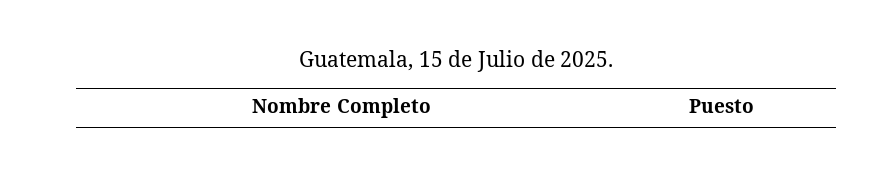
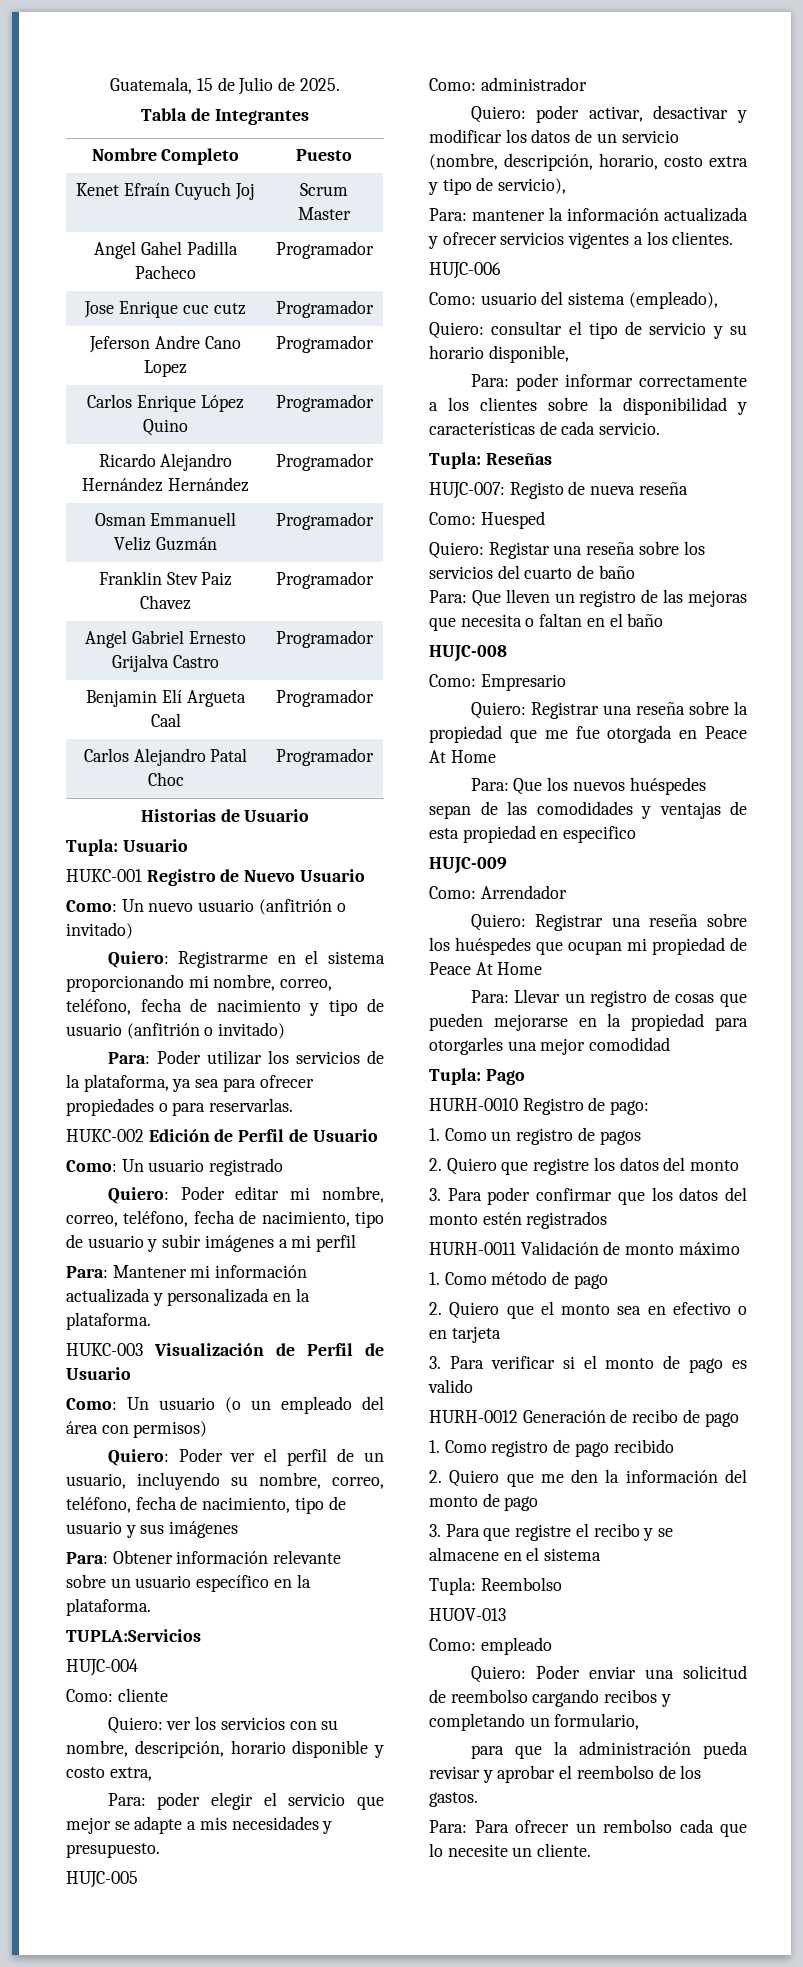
(614, 59) none -> [141,108,309,125] // Tabla de Integrantes
(754, 106) none -> [76,182,255,200] [300,183,348,196] [298,207,351,220] [94,241,238,259] [135,265,196,279] [275,241,374,259] [84,301,246,318] [275,300,374,318] [89,335,241,353] [144,360,187,377] [275,335,374,353] [87,394,244,412] [143,419,188,436] [275,394,374,412] [98,453,233,471] [82,477,249,492] [275,453,374,471] [94,512,237,526] [114,536,217,551] [275,512,374,530] [98,571,233,586] [140,595,191,610] [275,571,374,589] [85,630,246,648] [112,654,219,672] [275,630,374,648] [86,689,246,707] [150,713,181,727] [275,689,374,707] [83,748,248,766] [147,772,184,786] [275,748,374,766] [140,809,310,822] [66,839,188,856] [66,869,365,886] [66,899,346,915] [66,922,133,939] [107,950,386,968] [66,974,333,992] [66,998,384,1016] [66,1022,286,1039] [107,1050,384,1065] [66,1074,314,1092] [66,1098,294,1116] [66,1129,378,1142] [66,1158,284,1176] [107,1186,384,1204] [66,1210,384,1228] [66,1234,357,1252] [66,1265,308,1278] [66,1288,310,1306] [66,1312,151,1330] [66,1343,384,1356] [66,1367,131,1380] [66,1396,384,1414] [66,1421,208,1438] [107,1448,384,1466] [66,1472,384,1490] [66,1496,346,1514] [66,1521,239,1538] [66,1550,342,1564] [66,1574,311,1592] [66,1598,151,1616] [66,1629,201,1642] [66,1659,138,1676] [66,1688,168,1702] [107,1716,339,1734] [66,1740,384,1758] [66,1767,152,1781] [107,1792,384,1810] [66,1816,333,1834] [66,1843,160,1858] [66,1871,138,1888] [429,77,587,91] [470,105,747,123] [429,129,679,143] [429,153,748,171] [428,177,567,195] [429,207,748,222] [428,231,734,249] [429,262,501,279] [429,291,718,309] [429,321,747,339] [429,345,569,363] [470,373,747,391] [429,397,747,415] [429,421,661,435] [429,452,552,469] [429,481,688,499] [429,511,545,529] [429,541,705,559] [429,565,635,579] [429,589,747,607] [429,613,664,631] [429,645,507,662] [429,674,566,691] [470,701,748,719] [429,725,747,743] [429,750,496,763] [470,777,706,795] [429,801,747,819] [429,825,637,843] [429,857,507,874] [429,885,567,899] [470,913,747,931] [429,937,747,955] [429,962,543,975] [470,989,747,1007] [429,1013,748,1031] [429,1037,671,1055] [429,1068,525,1085] [429,1097,650,1115] [429,1127,641,1145] [429,1157,740,1175] [429,1187,747,1205] [429,1211,608,1229] [429,1241,740,1255] [429,1271,608,1289] [429,1301,747,1319] [429,1326,501,1343] [429,1355,747,1373] [428,1379,473,1393] [429,1409,739,1427] [429,1439,674,1457] [429,1469,747,1487] [429,1493,539,1511] [429,1523,674,1541] [429,1547,602,1561] [429,1577,562,1595] [429,1608,506,1621] [429,1637,552,1655] [470,1665,747,1683] [429,1689,671,1707] [429,1713,640,1731] [470,1741,748,1759] [429,1765,702,1783] [429,1792,478,1807] [429,1819,747,1837] [429,1843,592,1857] // Kenet Efraín Cuyuch Joj | Scrum Master // Angel Gahel Padilla Pacheco | Programador // Jose Enrique cuc cutz | Programador // Jeferson Andre Cano Lopez | Programador // Carlos Enrique López Quino | Programador // Ricardo Alejandro Hernández Hernández | Programador // Osman Emmanuell Veliz Guzmán | Programador // Franklin Stev Paiz Chavez | Programador // Angel Gabriel Ernesto Grijalva Castro | Programador // Benjamin Elí Argueta Caal | Programador // Carlos Alejandro Patal Choc | Programador // Historias de Usuario // Tupla: Usuario // HUKC-001 Registro de Nuevo Usuario // Como: Un nuevo usuario (anfitrión o invitado) // Quiero: Registrarme en el sistema proporcionando mi nombre, correo, teléfono, fecha de nacimiento y tipo de usuario (anfitrión o invitado) // Para: Poder utilizar los servicios de la plataforma, ya sea para ofrecer propiedades o para reservarlas. // HUKC-002 Edición de Perfil de Usuario // Como: Un usuario registrado // Quiero: Poder editar mi nombre, correo, teléfono, fecha de nacimiento, tipo de usuario y subir imágenes a mi perfil // Para: Mantener mi información actualizada y personalizada en la plataforma. // HUKC-003 Visualización de Perfil de Usuario // Como: Un usuario (o un empleado del área con permisos) // Quiero: Poder ver el perfil de un usuario, incluyendo su nombre, correo, teléfono, fecha de nacimiento, tipo de usuario y sus imágenes // Para: Obtener información relevante sobre un usuario específico en la plataforma. // TUPLA:Servicios // HUJC-004 // Como: cliente // Quiero: ver los servicios con su nombre, descripción, horario disponible y costo extra, // Para: poder elegir el servicio que mejor se adapte a mis necesidades y presupuesto. // HUJC-005 // Como: administrador // Quiero: poder activar, desactivar y modificar los datos de un servicio (nombre, descripción, horario, costo extra y tipo de servicio), // Para: mantener la información actualizada y ofrecer servicios vigentes a los clientes. // HUJC-006 // Como: usuario del sistema (empleado), // Quiero: consultar el tipo de servicio y su horario disponible, // Para: poder informar correctamente a los clientes sobre la disponibilidad y características de cada servicio. // Tupla: Reseñas // HUJC-007: Registo de nueva reseña // Como: Huesped // Quiero: Registar una reseña sobre los servicios del cuarto de baño // Para: Que lleven un registro de las mejoras que necesita o faltan en el baño // HUJC-008 // Como: Empresario // Quiero: Registrar una reseña sobre la propiedad que me fue otorgada en Peace At Home // Para: Que los nuevos huéspedes sepan de las comodidades y ventajas de esta propiedad en especifico // HUJC-009 // Como: Arrendador // Quiero: Registrar una reseña sobre los huéspedes que ocupan mi propiedad de Peace At Home // Para: Llevar un registro de cosas que pueden mejorarse en la propiedad para otorgarles una mejor comodidad // Tupla: Pago // HURH-0010 Registro de pago: // 1. Como un registro de pagos // 2. Quiero que registre los datos del monto // 3. Para poder confirmar que los datos del monto estén registrados // HURH-0011 Validación de monto máximo // 1. Como método de pago // 2. Quiero que el monto sea en efectivo o en tarjeta // 3. Para verificar si el monto de pago es valido // HURH-0012 Generación de recibo de pago // 1. Como registro de pago recibido // 2. Quiero que me den la información del monto de pago // 3. Para que registre el recibo y se almacene en el sistema // Tupla: Reembolso // HUOV-013 // Como: empleado // Quiero: Poder enviar una solicitud de reembolso cargando recibos y completando un formulario, // para que la administración pueda revisar y aprobar el reembolso de los gastos. // Para: Para ofrecer un rembolso cada que lo necesite un cliente.

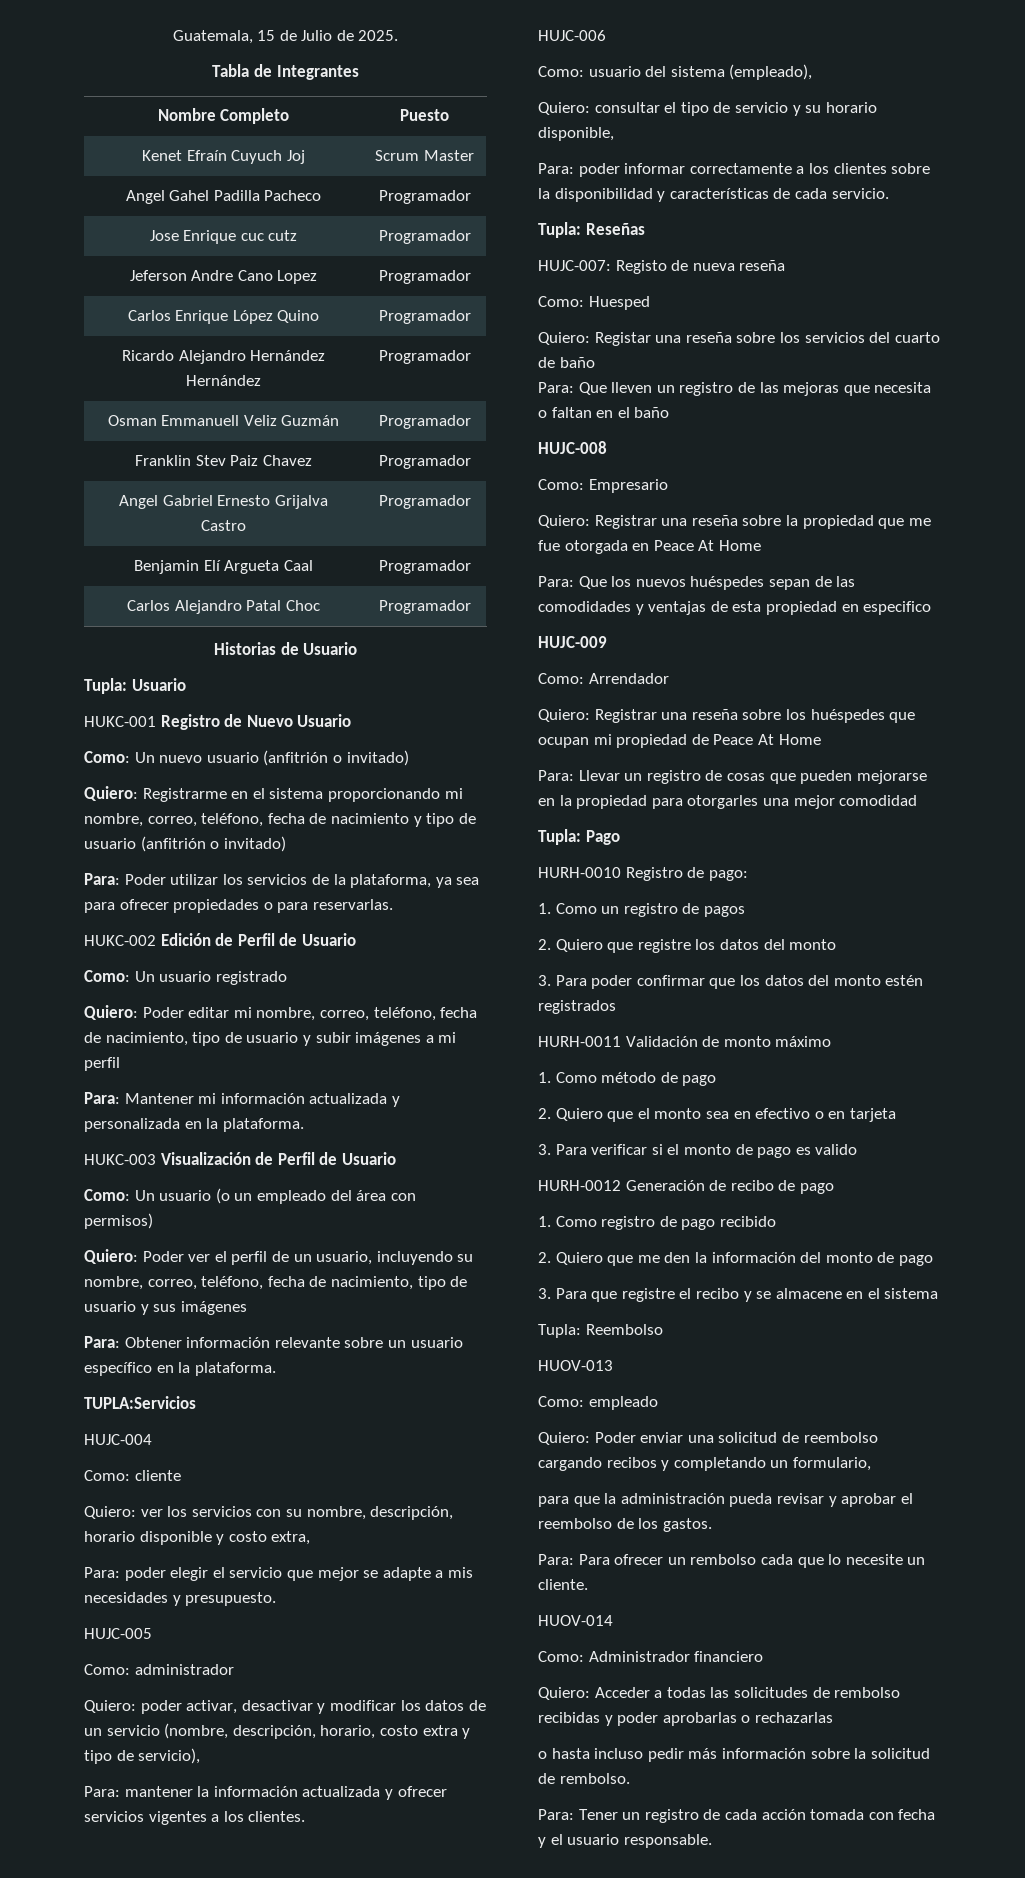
(592, 1850) none -> [538,1615,613,1626] [538,1651,764,1662] [538,1687,901,1700] [538,1712,833,1726] [538,1748,930,1762] [538,1773,630,1784] [538,1809,936,1823] [538,1834,712,1848] // HUOV-014 // Como: Administrador financiero // Quiero: Acceder a todas las solicitudes de rembolso recibidas y poder aprobarlas o rechazarlas // o hasta incluso pedir más información sobre la solicitud de rembolso. // Para: Tener un registro de cada acción tomada con fecha y el usuario responsable.

